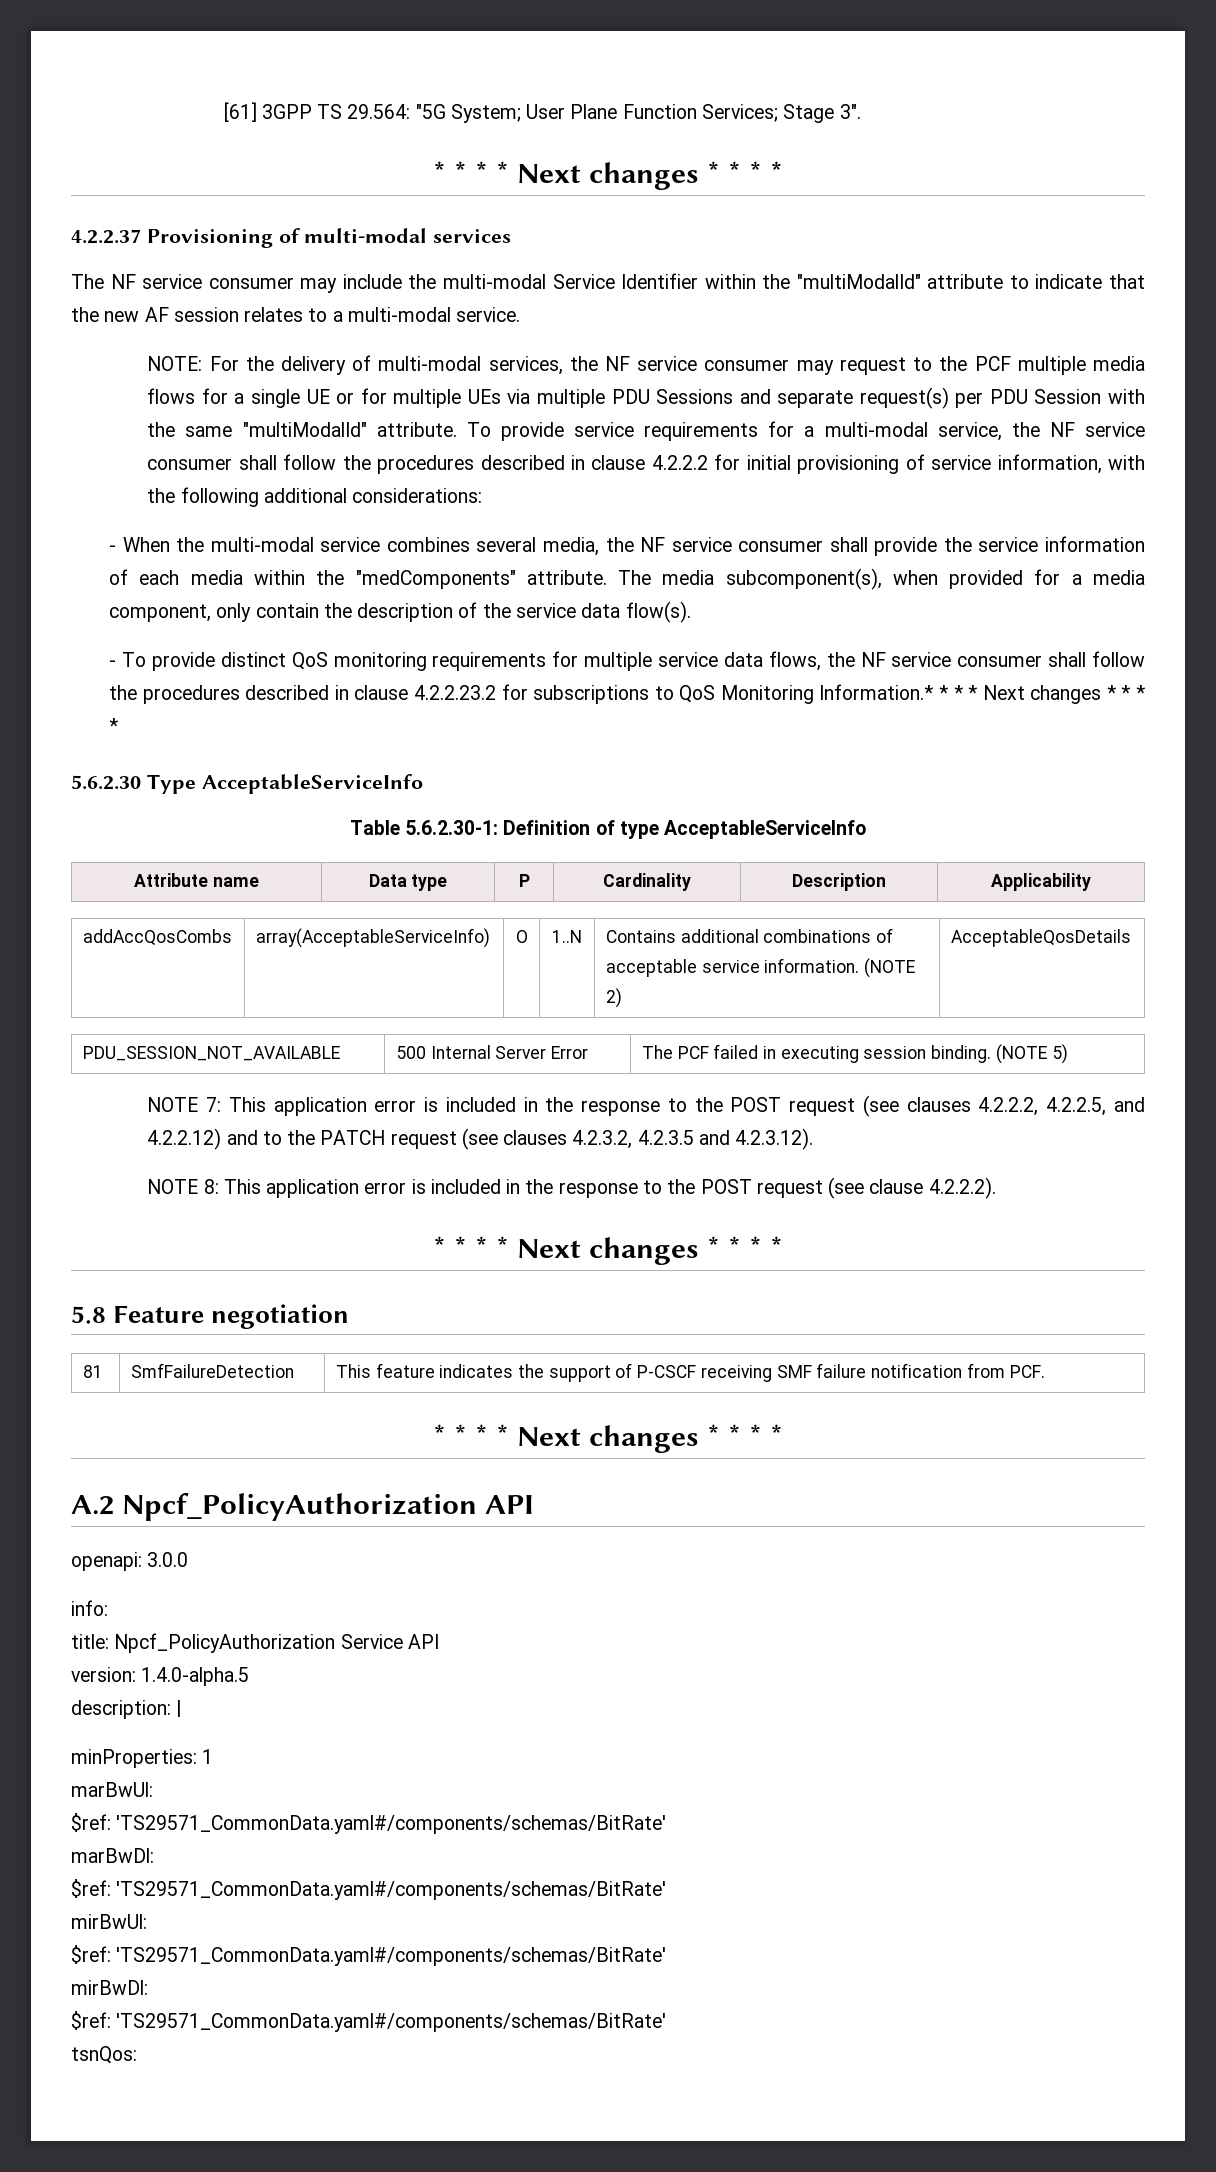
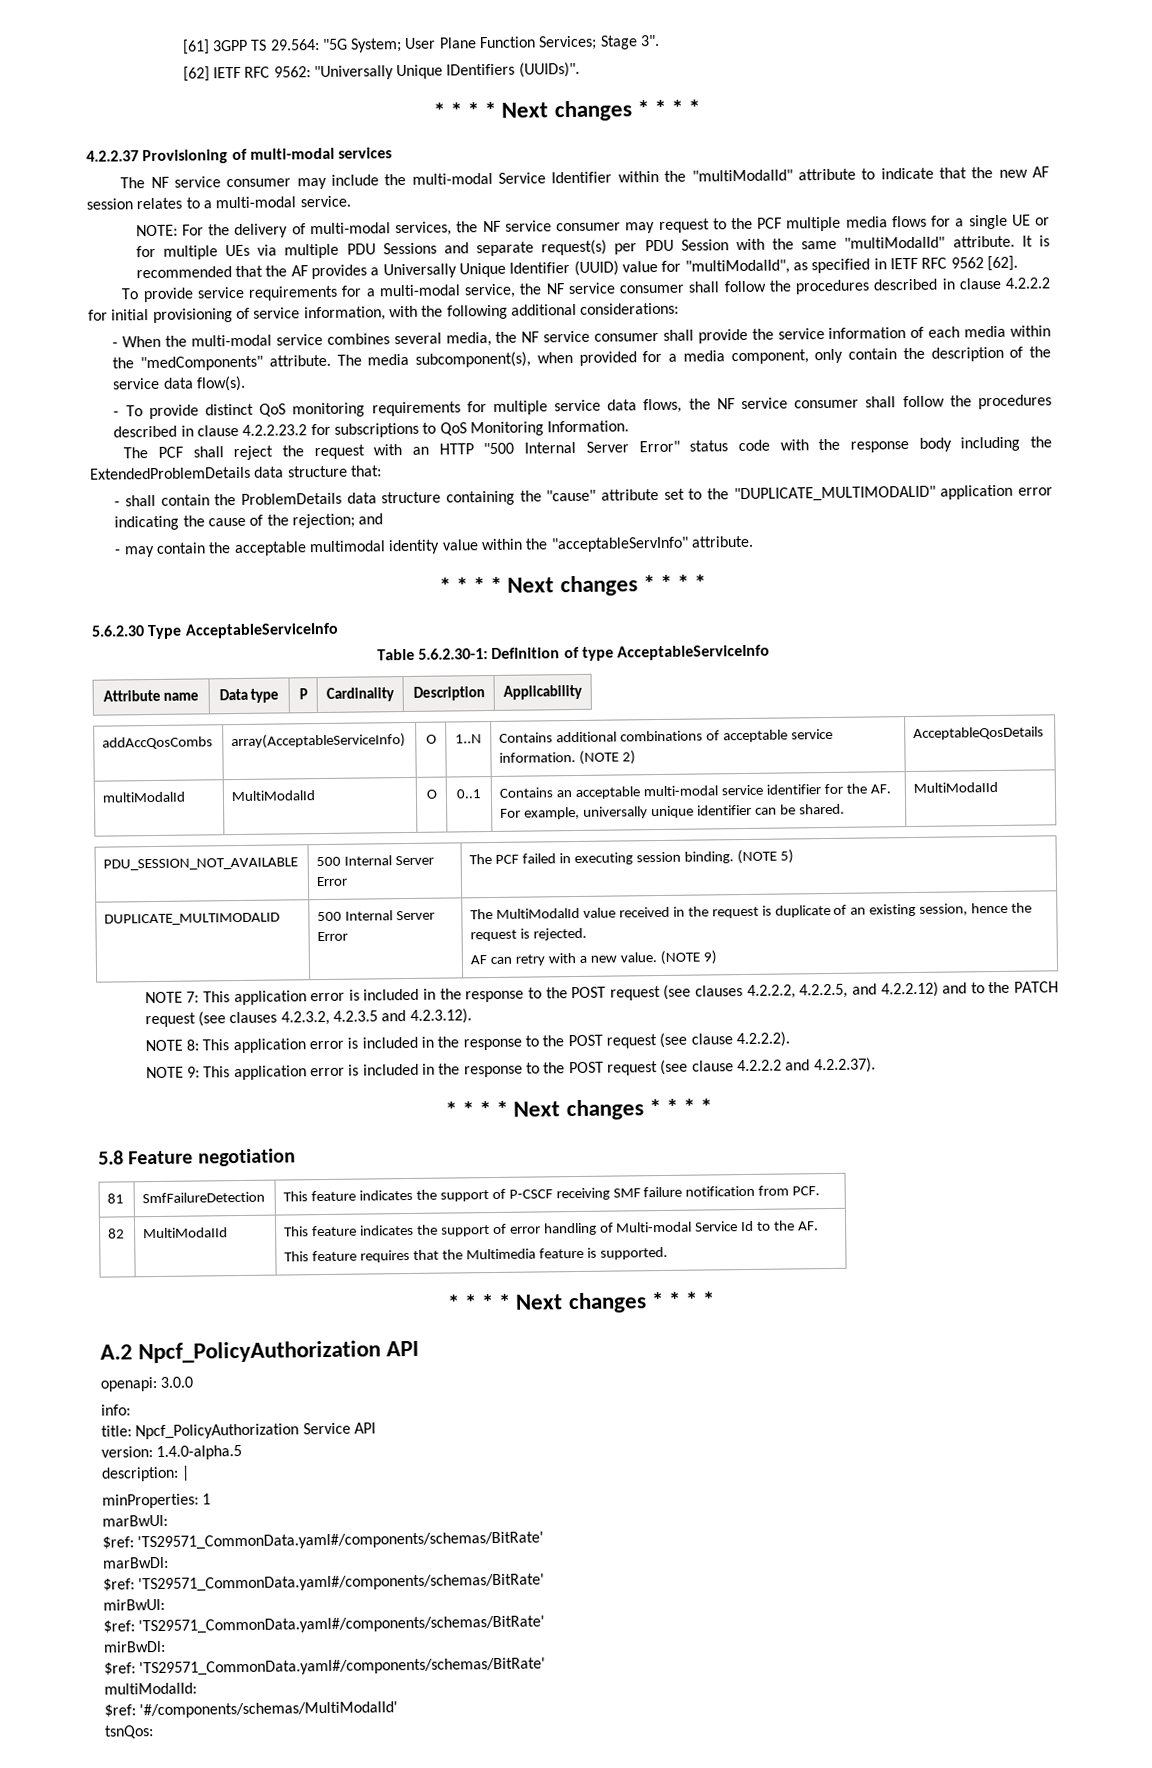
(861, 111) none -> [182,61,580,82] // [62] IETF RFC 9562: "Universally Unique IDentifiers (UUIDs)".
(457, 429) none -> [1021,235,1050,247] [135,255,1018,280] It is recommended that the AF provides a Universally Unique Identifier (UUID) value for "multiModalId", as specified in IETF RFC 9562 [62]. //
[819,684,934,700] Information.* -> [547,420,630,433] [123,436,1052,461] [90,465,382,480] [114,484,1053,507] [114,513,384,531] [114,535,754,558] [439,577,452,594] Information. // The PCF shall reject the request with an HTTP "500 Internal Server Error" status code with the response body including the ExtendedProblemDetails data structure that: // - shall contain the ProblemDetails data structure containing the "cause" attribute set to the "DUPLICATE_MULTIMODALID" application error indicating the cause of the rejection; and // - may contain the acceptable multimodal identity value within the "acceptableServInfo" attribute. // *
(1131, 938) none -> [102,791,186,803] [231,790,316,802] [425,789,437,799] [456,789,481,799] [499,783,891,799] [500,803,845,820] [913,781,999,793] // multiModalId | MultiModalId | O | 0..1 | Contains an acceptable multi-modal service identifier for the AF. For example, universally unique identifier can be shared. | MultiModaIId
(1068, 1054) none -> [104,912,281,926] [317,910,436,922] [317,931,349,942] [470,902,1032,920] [470,927,588,942] [470,950,717,966] // DUPLICATE_MULTIMODALID | 500 Internal Server Error | The MultiModalId value received in the request is duplicate of an existing session, hence the request is rejected. // AF can retry with a new value. (NOTE 9)
(996, 1188) none -> [145,1057,876,1081] // NOTE 9: This application error is included in the response to the POST request (see clause 4.2.2.2 and 4.2.2.37).
(1045, 1371) none -> [108,1228,126,1239] [143,1227,229,1239] [284,1220,819,1237] [284,1246,668,1263] // 82 | MultiModaIId | This feature indicates the support of error handling of Multi-modal Service Id to the AF. // This feature requires that the Multimedia feature is supported.
(667, 2022) none -> [104,1682,197,1695] [104,1701,399,1719] // multiModalId: // $ref: '#/components/schemas/MultiModalId'

